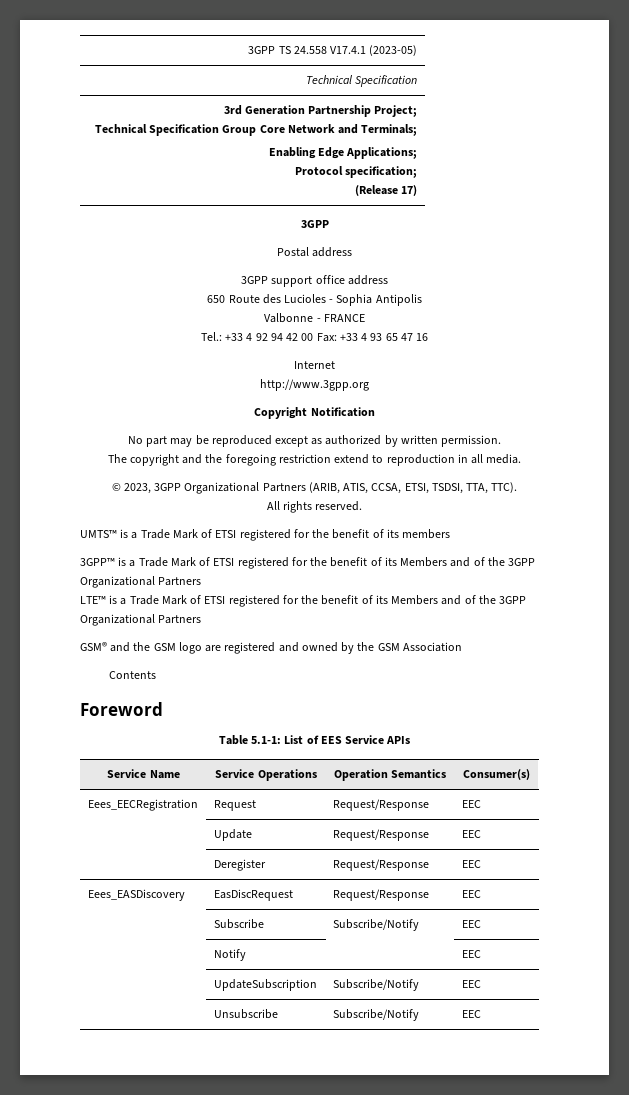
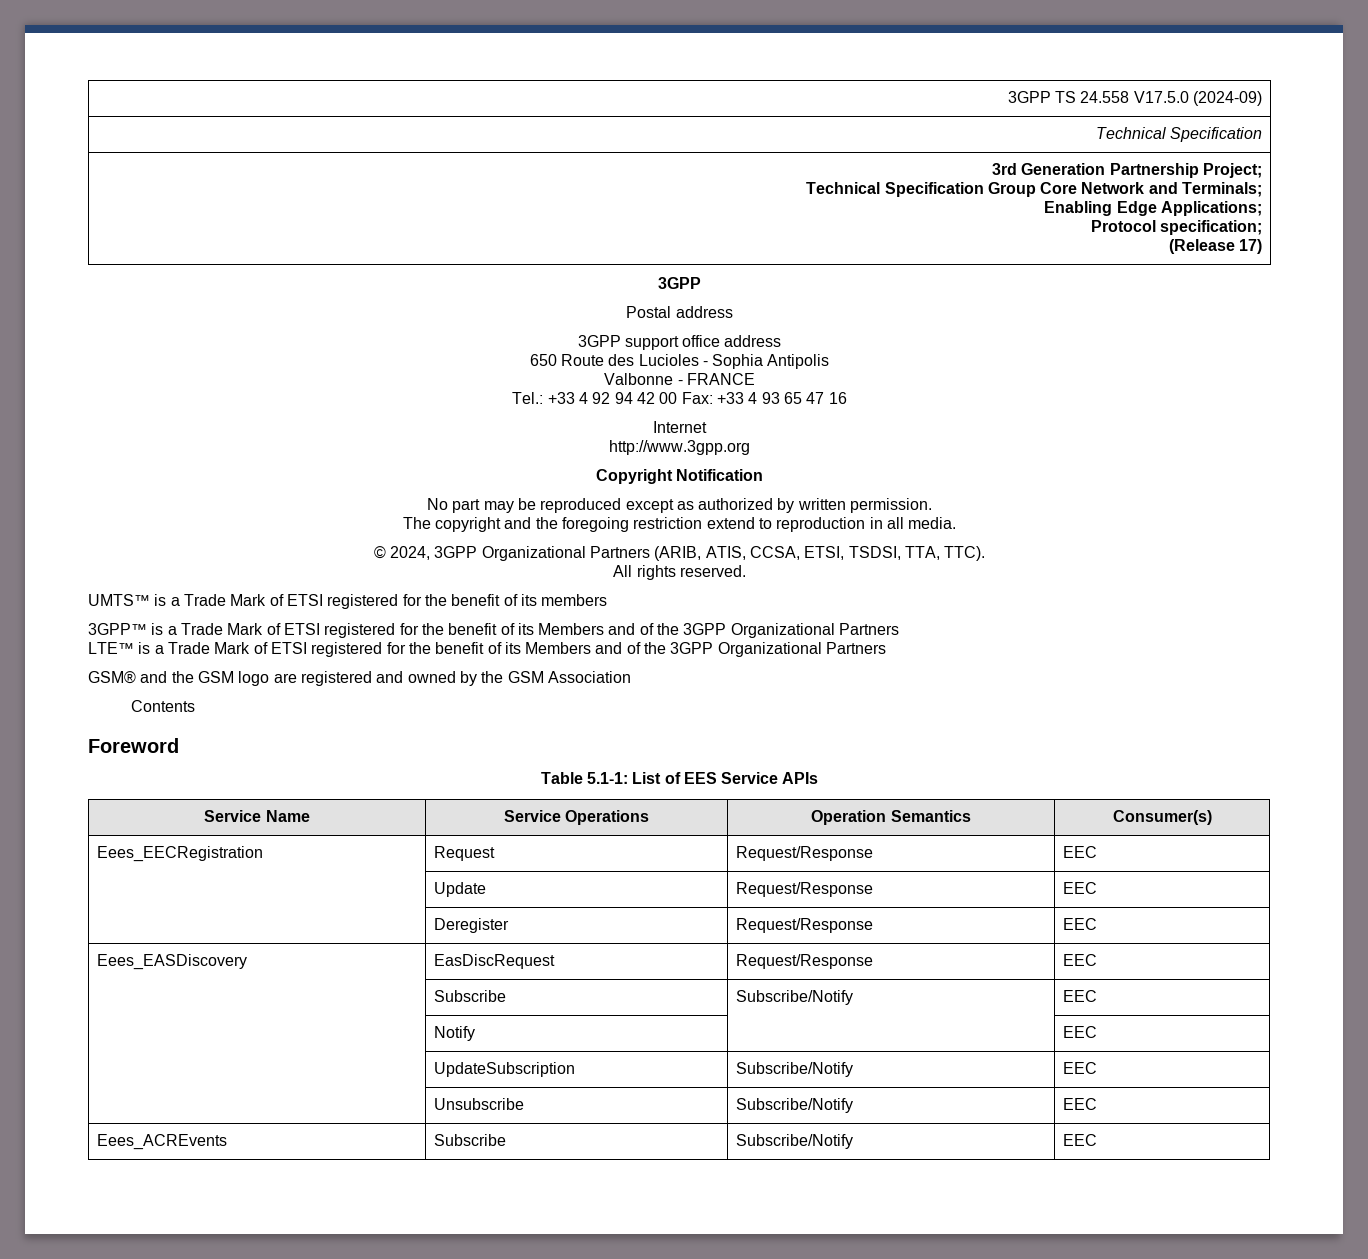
[330,45,418,56] V17.4.1 (2023-05) -> [1133,91,1263,106] V17.5.0 (2024-09)
[123,483,151,494] 2023, -> [390,546,431,560] 2024,
(481, 1014) none -> [96,1134,227,1150] [433,1134,506,1146] [735,1134,853,1149] [1062,1134,1097,1146] // Eees_ACREvents | Subscribe | Subscribe/Notify | EEC

